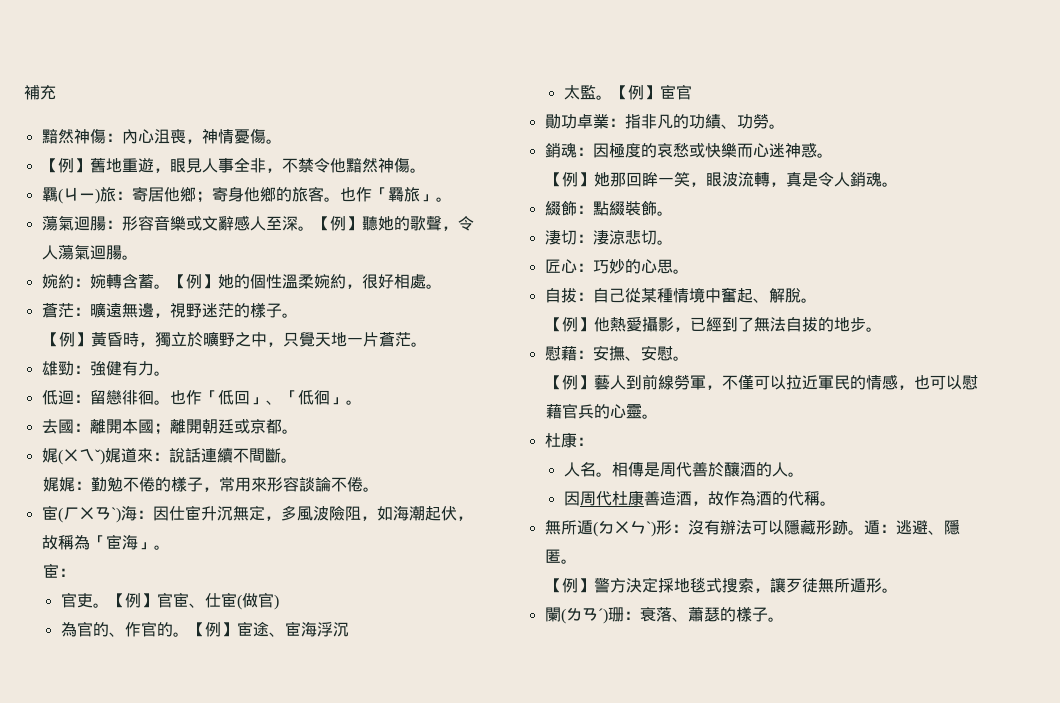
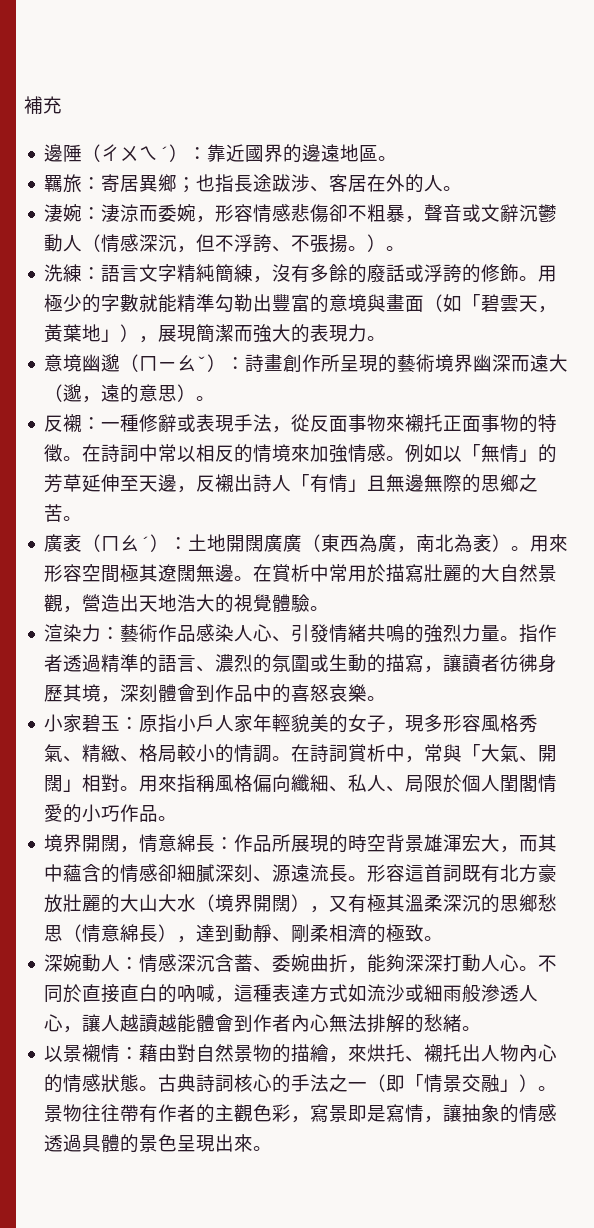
[41,128,282,144] [41,157,410,173] 黯然神傷：內心沮喪，神情憂傷。 // 【例】舊地重遊，眼見人事全非，不禁令他黯然神傷 -> [44,144,379,163] 邊陲（ㄔㄨㄟˊ）：靠近國界的邊遠地區
[57,187,100,204] (ㄐㄧ) -> (64, 183) none
[163,186,452,203] [41,215,474,231] [41,244,138,260] [41,274,442,289] [41,302,298,318] [43,331,428,347] [41,360,170,376] [41,389,362,405] [41,418,298,435] [41,448,297,465] [43,476,380,492] [41,505,473,523] [41,534,170,550] [43,563,76,578] [60,592,279,610] [60,621,349,637] [563,84,692,100] [544,114,785,129] [544,142,833,158] [546,171,899,187] [544,200,673,216] [544,230,673,245] [544,259,689,274] [544,287,817,303] [546,317,883,332] [544,345,689,361] [546,374,979,390] [546,403,659,419] [544,432,593,448] [563,461,804,477] [563,490,836,506] [544,519,960,537] [544,549,577,564] [546,577,899,593] [544,607,768,624] 他鄉；寄身他鄉的旅客。也作「羇旅」。 // 蕩氣迴腸：形容音樂或文辭感人至深。【例】聽她的歌聲，令人蕩氣迴腸。 // 婉約：婉轉含蓄。【例】她的個性溫柔婉約，很好相處。 // 蒼茫：曠遠無邊，視野迷茫的樣子。 // 【例】黃昏時，獨立於曠野之中，只覺天地一片蒼茫。 // 雄勁：強健有力。 // 低迴：留戀徘徊。也作「低回」、「低徊」。 // 去國：離開本國；離開朝廷或京都。 // 娓(ㄨㄟˇ)娓道來：說話連續不間斷。 // 娓娓：勤勉不倦的樣子，常用來形容談論不倦。 // 宦(ㄏㄨㄢˋ)海：因仕宦升沉無定，多風波險阻，如海潮起伏，故稱為「宦海」。 // 宦： // 官吏。【例】官宦、仕宦(做官) // 為官的、作官的。【例】宦途、宦海浮沉 // 太監。【例】宦官 // 勛功卓業：指非凡的功績、功勞。 // 銷魂：因極度的哀愁或快樂而心迷神惑。 // 【例】她那回眸一笑，眼波流轉，真是令人銷魂。 // 綴飾：點綴裝飾。 // 淒切：淒涼悲切。 // 匠心：巧妙的心思。 // 自拔：自己從某種情境中奮起、解脫。 // 【例】他熱愛攝影，已經到了無法自拔的地步。 // 慰藉：安撫、安慰。 // 【例】藝人到前線勞軍，不僅可以拉近軍民的情感，也可以慰藉官兵的心靈。 // 杜康： // 人名。相傳是周代善於釀酒的人。 // 因周代杜康善造酒，故作為酒的代稱。 // 無所遁(ㄉㄨㄣˋ)形：沒有辦法可以隱藏形跡。遁：逃避、隱匿。 // 【例】警方決定採地毯式搜索，讓歹徒無所遁形。 // 闌(ㄌㄢˊ)珊：衰落、蕭瑟的樣子 -> [139,174,463,193] [44,204,558,223] [44,234,406,253] [44,264,558,283] [44,294,558,313] [44,324,387,343] [44,354,569,373] [44,384,216,403] [44,414,558,433] [44,444,558,463] [44,474,539,493] [44,504,83,522] [44,534,569,553] [44,564,558,583] [44,594,330,613] [44,624,558,643] [44,654,558,673] [44,684,387,703] [44,714,539,733] [44,744,558,763] [44,774,558,793] [44,804,178,823] [44,834,558,853] [44,864,558,883] [44,894,558,913] [44,924,444,943] [44,954,558,973] [44,984,539,1003] [44,1014,482,1033] [44,1044,558,1063] [44,1074,558,1093] [44,1104,558,1123] [44,1134,254,1153] 異鄉；也指長途跋涉、客居在外的人。 // 淒婉：淒涼而委婉，形容情感悲傷卻不粗暴，聲音或文辭沉鬱動人（情感深沉，但不浮誇、不張揚。）。 // 洗練：語言文字精純簡練，沒有多餘的廢話或浮誇的修飾。用極少的字數就能精準勾勒出豐富的意境與畫面（如「碧雲天，黃葉地」），展現簡潔而強大的表現力。 // 意境幽邈（ㄇㄧㄠˇ）：詩畫創作所呈現的藝術境界幽深而遠大（邈，遠的意思）。 // 反襯：一種修辭或表現手法，從反面事物來襯托正面事物的特徵。在詩詞中常以相反的情境來加強情感。例如以「無情」的芳草延伸至天邊，反襯出詩人「有情」且無邊無際的思鄉之苦。 // 廣袤（ㄇㄠˊ）：土地開闊廣廣（東西為廣，南北為袤）。用來形容空間極其遼闊無邊。在賞析中常用於描寫壯麗的大自然景觀，營造出天地浩大的視覺體驗。 // 渲染力：藝術作品感染人心、引發情緒共鳴的強烈力量。指作者透過精準的語言、濃烈的氛圍或生動的描寫，讓讀者彷彿身歷其境，深刻體會到作品中的喜怒哀樂。 // 小家碧玉：原指小戶人家年輕貌美的女子，現多形容風格秀氣、精緻、格局較小的情調。在詩詞賞析中，常與「大氣、開闊」相對。用來指稱風格偏向纖細、私人、局限於個人閨閣情愛的小巧作品。 // 境界開闊，情意綿長：作品所展現的時空背景雄渾宏大，而其中蘊含的情感卻細膩深刻、源遠流長。形容這首詞既有北方豪放壯麗的大山大水（境界開闊），又有極其溫柔深沉的思鄉愁思（情意綿長），達到動靜、剛柔相濟的極致。 // 深婉動人：情感深沉含蓄、委婉曲折，能夠深深打動人心。不同於直接直白的吶喊，這種表達方式如流沙或細雨般滲透人心，讓人越讀越能體會到作者內心無法排解的愁緒。 // 以景襯情：藉由對自然景物的描繪，來烘托、襯托出人物內心的情感狀態。古典詩詞核心的手法之一（即「情景交融」）。景物往往帶有作者的主觀色彩，寫景即是寫情，讓抽象的情感透過具體的景色呈現出來

